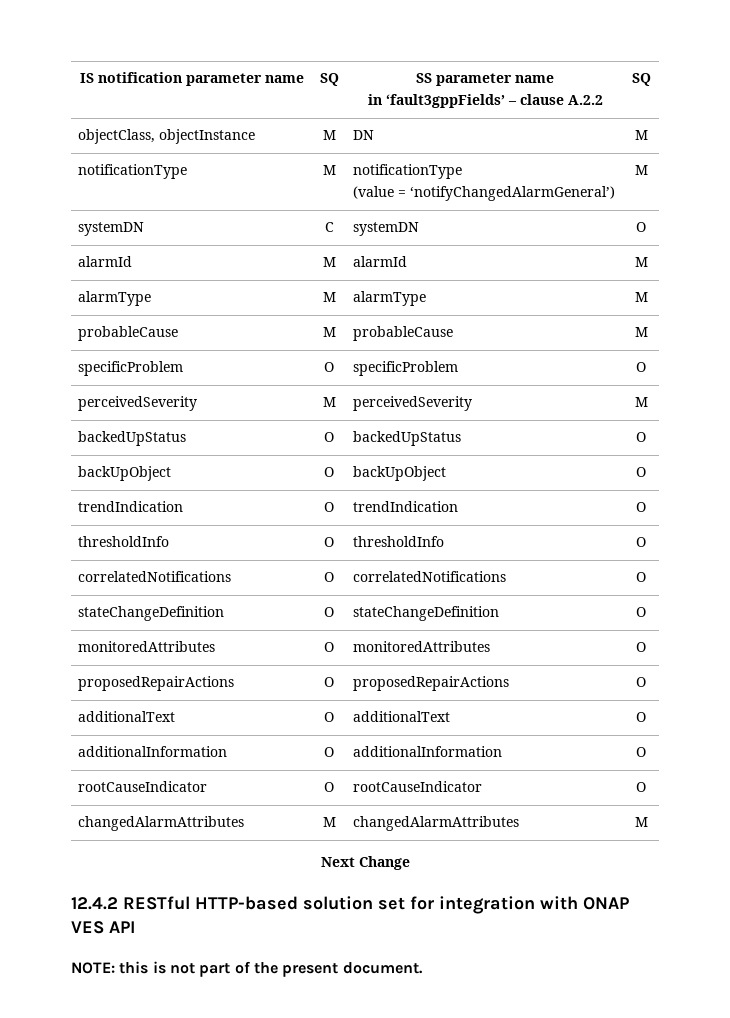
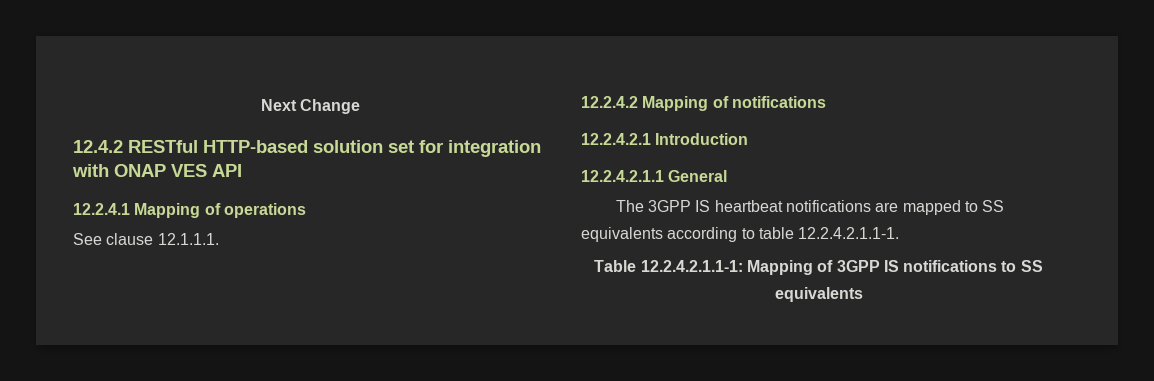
[79,72,304,86] [319,73,339,86] [415,73,554,86] [367,94,603,108] [631,73,651,86] [78,129,256,144] [322,130,336,140] [353,130,375,140] [634,130,648,140] [78,164,188,179] [322,165,336,175] [353,164,463,179] [353,186,616,201] [634,165,648,175] [78,222,145,236] [324,222,334,232] [353,222,420,236] [636,222,646,232] [78,256,133,267] [322,257,336,267] [353,256,408,267] [634,257,648,267] [78,291,152,306] [322,292,336,302] [353,291,427,306] [634,292,648,302] [78,326,179,341] [322,327,336,337] [353,326,454,341] [634,327,648,337] [78,361,184,376] [324,362,334,372] [353,361,459,376] [636,362,646,372] [78,396,198,411] [322,397,336,407] [353,396,473,411] [634,397,648,407] [78,431,187,446] [324,432,334,442] [353,431,462,446] [636,432,646,442] [78,466,172,481] [324,467,334,477] [353,466,447,481] [636,467,646,477] [78,501,184,512] [324,502,334,512] [353,501,459,512] [636,502,646,512] [78,536,170,547] [324,537,334,547] [353,536,445,547] [636,537,646,547] [78,571,232,582] [324,572,334,582] [353,571,507,582] [636,572,646,582] [78,606,225,621] [324,607,334,617] [353,606,500,621] [636,607,646,617] [78,641,216,652] [324,642,334,652] [353,641,491,652] [636,642,646,652] [78,676,235,691] [324,677,334,687] [353,676,510,691] [636,677,646,687] [78,711,176,722] [324,712,334,722] [353,711,451,722] [636,712,646,722] [78,746,228,757] [324,747,334,757] [353,746,503,757] [636,747,646,757] [78,781,208,792] [324,782,334,792] [353,781,483,792] [636,782,646,792] [78,816,245,831] [322,817,336,827] [353,816,520,831] [634,817,648,827] IS notification parameter name | SQ | SS parameter name // in ‘fault3gppFields’ – clause A.2.2 | SQ // objectClass, objectInstance | M | DN | M // notificationType | M | notificationType // (value = ‘notifyChangedAlarmGeneral’) | M // systemDN | C | systemDN | O // alarmId | M | alarmId | M // alarmType | M | alarmType | M // probableCause | M | probableCause | M // specificProblem | O | specificProblem | O // perceivedSeverity | M | perceivedSeverity | M // backedUpStatus | O | backedUpStatus | O // backUpObject | O | backUpObject | O // trendIndication | O | trendIndication | O // thresholdInfo | O | thresholdInfo | O // correlatedNotifications | O | correlatedNotifications | O // stateChangeDefinition | O | stateChangeDefinition | O // monitoredAttributes | O | monitoredAttributes | O // proposedRepairActions | O | proposedRepairActions | O // additionalText | O | additionalText | O // additionalInformation | O | additionalInformation | O // rootCauseIndicator | O | rootCauseIndicator | O // changedAlarmAttributes | M | changedAlarmAttributes | M // -> (260, 105) none
[71,961,423,977] NOTE: this is not part of the present document. -> [73,203,306,218] [73,233,219,245] [581,96,826,111] [581,133,749,145] [581,170,728,182] [615,200,1005,215] [581,227,900,242] [594,260,1043,275] [774,287,863,302] 12.2.4.1 Mapping of operations // See clause 12.1.1.1. // 12.2.4.2 Mapping of notifications // 12.2.4.2.1 Introduction // 12.2.4.2.1.1 General // The 3GPP IS heartbeat notifications are mapped to SS equivalents according to table 12.2.4.2.1.1-1. // Table 12.2.4.2.1.1-1: Mapping of 3GPP IS notifications to SS equivalents

